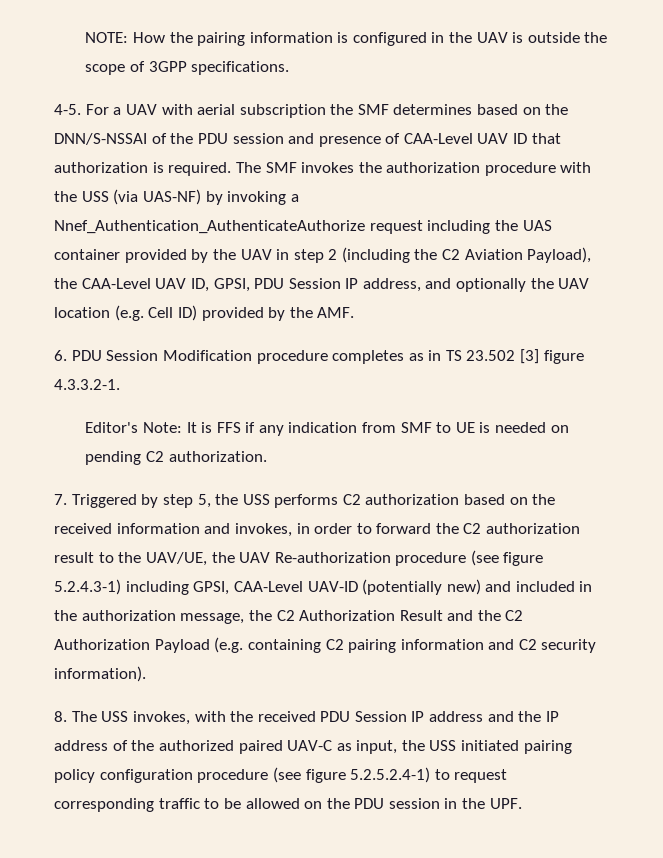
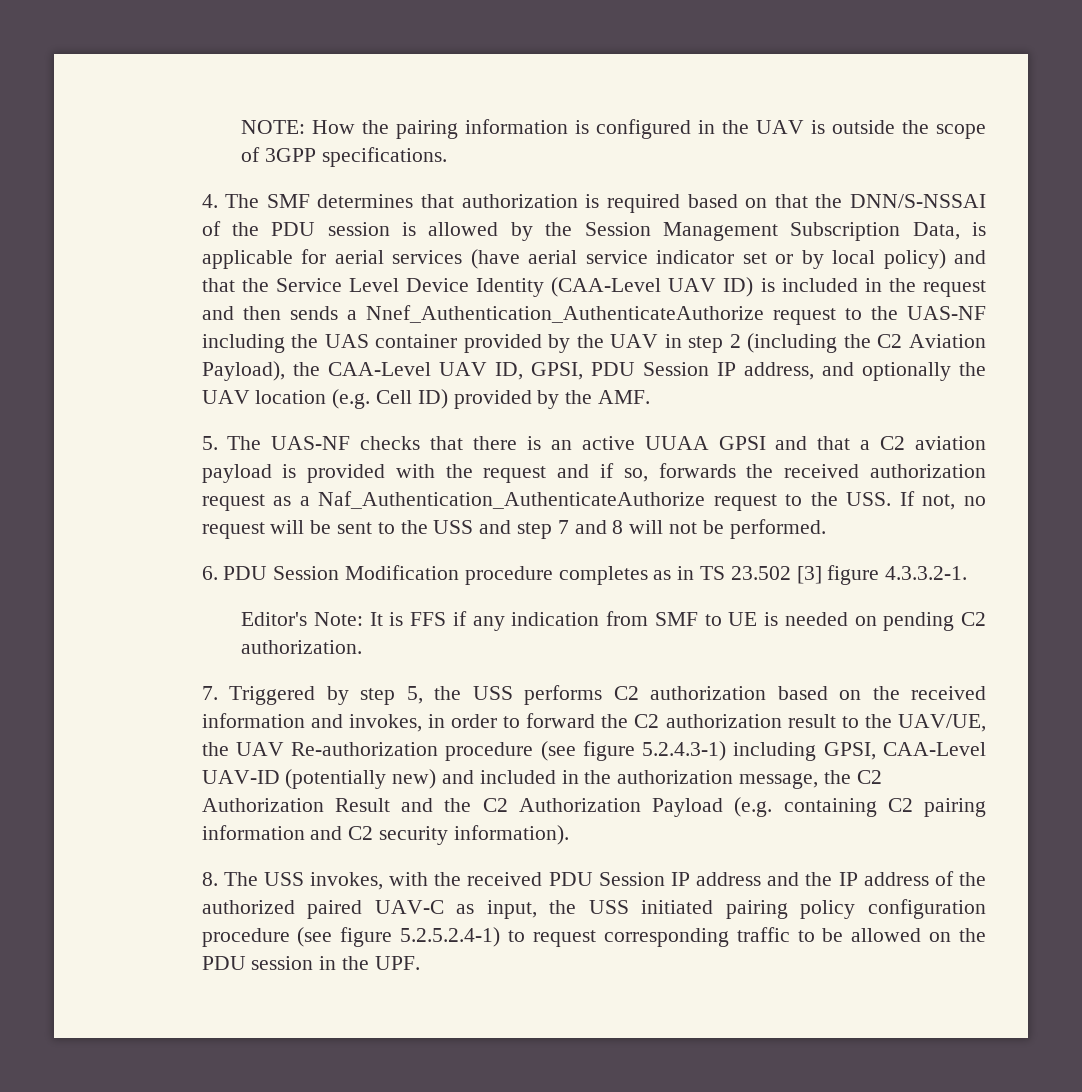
[54,104,541,118] 4-5. For a UAV with aerial subscription the SMF determines based on -> [201,194,808,213] 4. The SMF determines that authorization is required based on that
[288,133,561,147] [54,162,592,176] [54,189,299,205] [54,220,423,234] and presence of CAA-Level UAV ID that authorization is required. The SMF invokes the authorization procedure with the USS (via UAS-NF) by invoking a Nnef_Authentication_AuthenticateAuthorize request -> [402,222,987,241] [201,249,986,269] [201,277,986,297] [201,305,986,325] is allowed by the Session Management Subscription Data, is applicable for aerial services (have aerial service indicator set or by local policy) and that the Service Level Device Identity (CAA-Level UAV ID) is included in the request and then sends a Nnef_Authentication_AuthenticateAuthorize request to the UAS-NF
(355, 312) none -> [201,436,986,450] [201,463,986,483] [201,491,986,511] [201,519,826,539] // 5. The UAS-NF checks that there is an active UUAA GPSI and that a C2 aviation payload is provided with the request and if so, forwards the received authorization request as a Naf_Authentication_AuthenticateAuthorize request to the USS. If not, no request will be sent to the USS and step 7 and 8 will not be performed.

